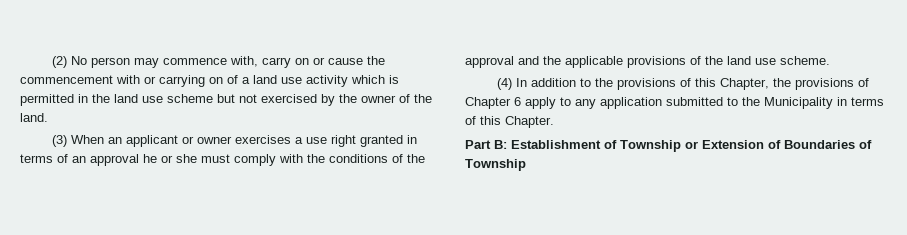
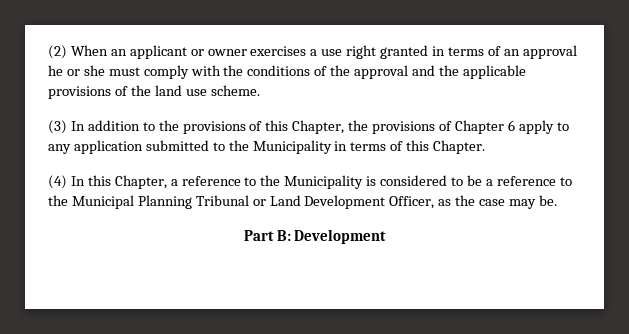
[70,56,385,68] [20,75,399,87] [20,94,432,106] [20,113,48,122] [51,135,67,147] No person may commence with, carry on or cause the commencement with or carrying on of a land use activity which is permitted in the land use scheme but not exercised by the owner of the land. // (3) -> (67, 52) none
[496,78,512,90] (4) -> [48,120,67,134] (3)
[465,140,872,152] [465,159,526,171] Part B: Establishment of Township or Extension of Boundaries of Township -> [48,175,572,189] [48,195,557,209] [243,229,387,244] (4) In this Chapter, a reference to the Municipality is considered to be a reference to the Municipal Planning Tribunal or Land Development Officer, as the case may be. // Part B: Development

